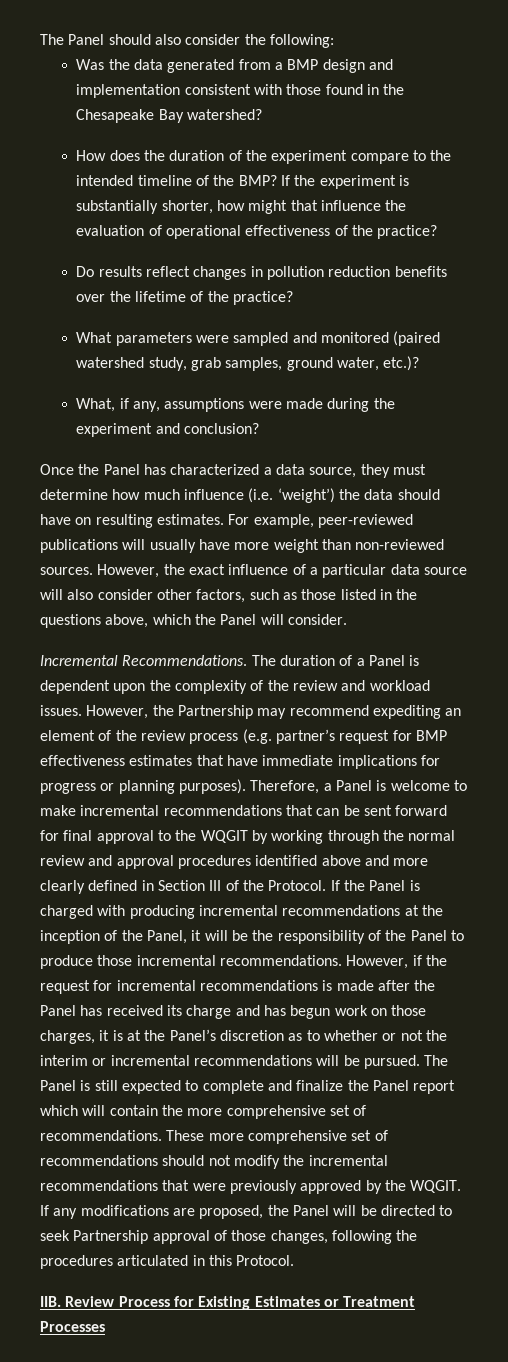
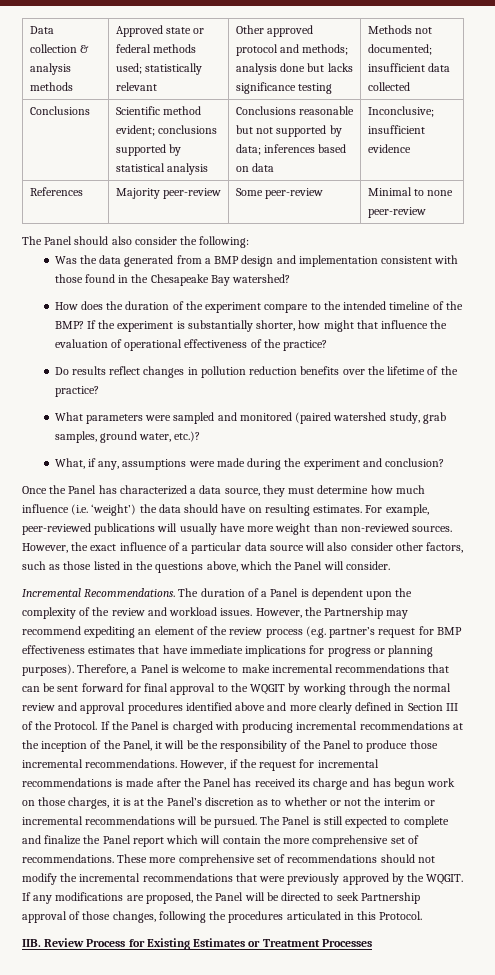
(40, 39) none -> [29,26,54,34] [29,44,90,53] [29,63,71,75] [29,82,73,91] [115,25,205,37] [115,44,197,53] [115,63,203,75] [115,82,157,91] [235,25,314,37] [235,44,349,56] [235,63,353,75] [235,82,333,94] [367,25,433,34] [367,44,432,55] [367,63,451,72] [367,82,410,91] [29,106,90,115] [115,106,202,115] [115,125,218,136] [115,144,182,156] [115,163,209,175] [235,106,355,115] [235,125,342,137] [235,144,347,155] [235,163,275,172] [367,106,434,117] [367,125,425,134] [367,144,411,153] [29,187,83,196] [115,188,222,199] [235,188,324,199] [367,187,454,196] [367,207,426,218] Data collection & analysis methods | Approved state or federal methods used; statistically relevant | Other approved protocol and methods; analysis done but lacks significance testing | Methods not documented; insufficient data collected // Conclusions | Scientific method evident; conclusions supported by statistical analysis | Conclusions reasonable but not supported by data; inferences based on data | Inconclusive; insufficient evidence // References | Majority peer-review | Some peer-review | Minimal to none peer-review //

